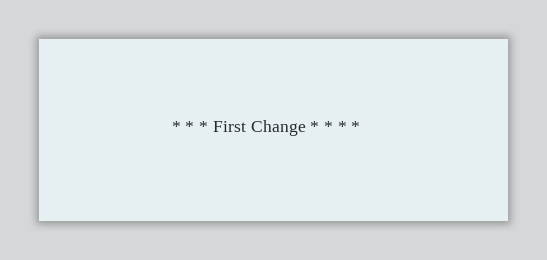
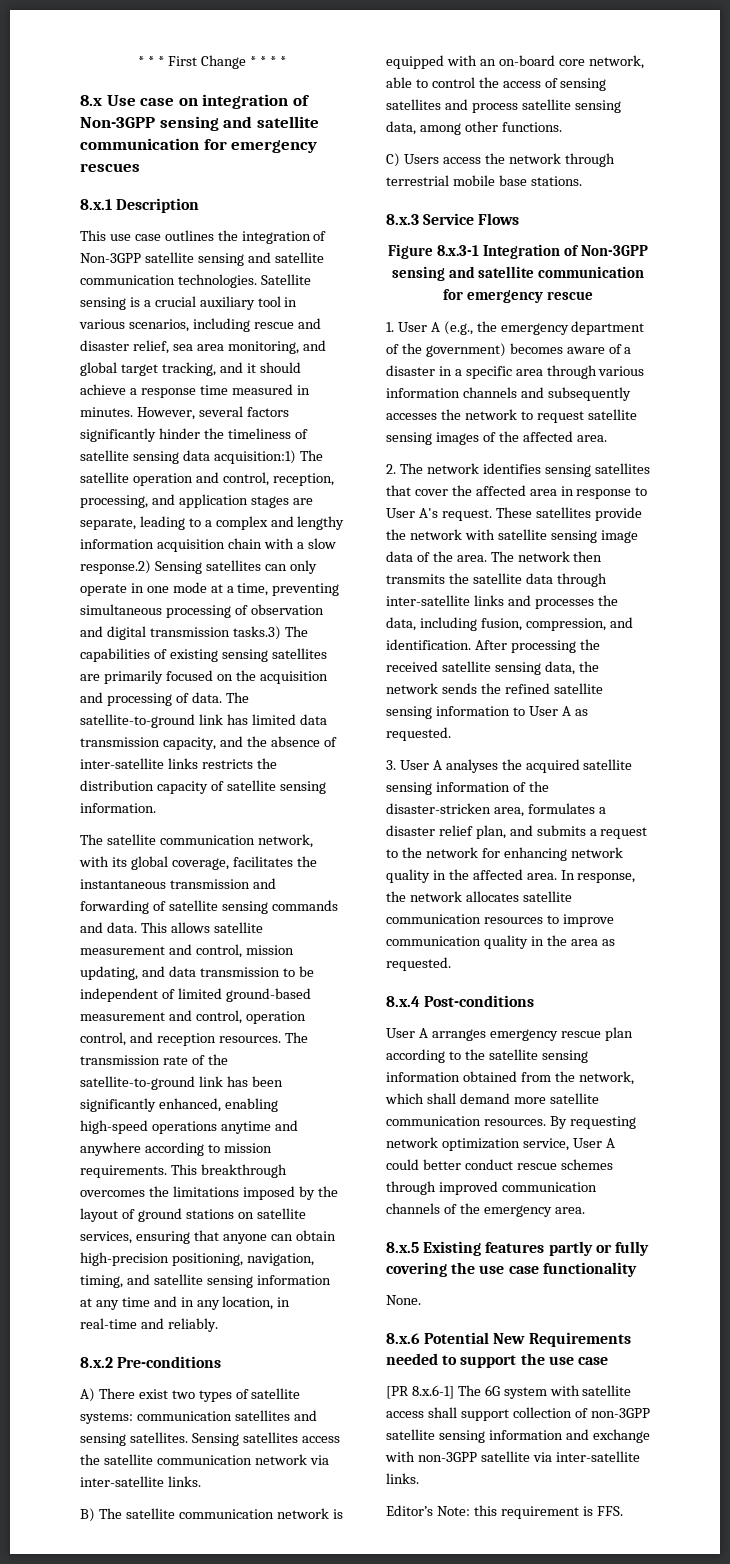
(361, 126) none -> [80,94,310,109] [80,116,319,131] [80,138,318,153] [80,163,140,172] [80,198,200,213] [80,230,327,244] [80,252,324,266] [80,274,311,288] [80,296,298,310] [79,318,321,332] [80,340,326,354] [80,362,301,376] [80,384,310,398] [80,406,289,420] [80,428,308,442] [80,450,323,464] [80,472,334,486] [80,494,313,508] [80,516,345,530] [80,538,336,552] [80,560,317,574] [80,582,340,596] [80,604,324,618] [80,626,308,640] [80,648,327,662] [80,670,328,684] [80,692,249,706] [80,714,327,728] [80,736,337,750] [80,758,277,769] [80,780,326,794] [80,803,156,813] [80,834,313,848] [79,856,317,870] [80,878,276,889] [80,900,338,914] [80,922,263,933] [80,944,294,958] [80,966,314,980] [80,988,311,1002] [80,1010,306,1024] [80,1032,308,1046] [80,1054,228,1065] [80,1076,283,1090] [80,1098,278,1112] [80,1120,298,1134] [80,1142,272,1156] [80,1164,287,1178] [80,1186,338,1200] [80,1208,306,1222] [80,1230,336,1244] [80,1252,314,1266] [80,1274,331,1288] [80,1296,291,1310] [80,1318,218,1332] [80,1356,222,1368] [80,1388,301,1402] [80,1410,317,1424] [80,1432,340,1446] [80,1454,329,1465] [80,1476,201,1487] [80,1508,343,1522] [386,55,644,69] [386,77,607,91] [386,99,621,113] [386,121,562,135] [386,153,615,167] [386,175,582,186] [386,213,520,225] [388,244,648,259] [391,266,645,281] [443,289,593,303] [386,321,645,335] [386,343,632,357] [386,365,645,379] [386,387,631,401] [386,409,637,423] [386,431,607,445] [386,463,650,477] [386,485,648,499] [386,507,642,521] [386,529,638,543] [386,551,603,562] [386,573,607,587] [386,595,618,609] [386,617,633,631] [386,639,600,653] [386,661,599,675] [386,683,603,694] [386,706,588,719] [386,727,451,741] [386,759,633,773] [386,781,549,795] [386,803,606,817] [386,825,648,839] [386,847,623,861] [386,869,636,883] [386,891,572,902] [386,914,614,927] [386,935,615,949] [386,957,451,971] [386,995,535,1007] [386,1027,633,1041] [386,1049,588,1063] [386,1071,634,1085] [385,1093,599,1104] [386,1116,636,1129] [386,1137,615,1151] [386,1159,613,1170] [386,1181,597,1195] [386,1203,585,1217] [386,1241,649,1256] [386,1262,637,1277] [386,1295,421,1305] [386,1332,631,1347] [386,1353,608,1368] [386,1385,632,1399] [386,1407,650,1421] [386,1429,650,1443] [385,1451,640,1462] [386,1473,419,1484] [386,1505,623,1519] // 8.x Use case on integration of Non-3GPP sensing and satellite communication for emergency rescues // 8.x.1 Description // This use case outlines the integration of Non-3GPP satellite sensing and satellite communication technologies. Satellite sensing is a crucial auxiliary tool in various scenarios, including rescue and disaster relief, sea area monitoring, and global target tracking, and it should achieve a response time measured in minutes. However, several factors significantly hinder the timeliness of satellite sensing data acquisition:1) The satellite operation and control, reception, processing, and application stages are separate, leading to a complex and lengthy information acquisition chain with a slow response.2) Sensing satellites can only operate in one mode at a time, preventing simultaneous processing of observation and digital transmission tasks.3) The capabilities of existing sensing satellites are primarily focused on the acquisition and processing of data. The satellite-to-ground link has limited data transmission capacity, and the absence of inter-satellite links restricts the distribution capacity of satellite sensing information. // The satellite communication network, with its global coverage, facilitates the instantaneous transmission and forwarding of satellite sensing commands and data. This allows satellite measurement and control, mission updating, and data transmission to be independent of limited ground-based measurement and control, operation control, and reception resources. The transmission rate of the satellite-to-ground link has been significantly enhanced, enabling high-speed operations anytime and anywhere according to mission requirements. This breakthrough overcomes the limitations imposed by the layout of ground stations on satellite services, ensuring that anyone can obtain high-precision positioning, navigation, timing, and satellite sensing information at any time and in any location, in real-time and reliably. // 8.x.2 Pre-conditions // A) There exist two types of satellite systems: communication satellites and sensing satellites. Sensing satellites access the satellite communication network via inter-satellite links. // B) The satellite communication network is equipped with an on-board core network, able to control the access of sensing satellites and process satellite sensing data, among other functions. // C) Users access the network through terrestrial mobile base stations. // 8.x.3 Service Flows // Figure 8.x.3-1 Integration of Non-3GPP sensing and satellite communication for emergency rescue // 1. User A (e.g., the emergency department of the government) becomes aware of a disaster in a specific area through various information channels and subsequently accesses the network to request satellite sensing images of the affected area. // 2. The network identifies sensing satellites that cover the affected area in response to User A's request. These satellites provide the network with satellite sensing image data of the area. The network then transmits the satellite data through inter-satellite links and processes the data, including fusion, compression, and identification. After processing the received satellite sensing data, the network sends the refined satellite sensing information to User A as requested. // 3. User A analyses the acquired satellite sensing information of the disaster-stricken area, formulates a disaster relief plan, and submits a request to the network for enhancing network quality in the affected area. In response, the network allocates satellite communication resources to improve communication quality in the area as requested. // 8.x.4 Post-conditions // User A arranges emergency rescue plan according to the satellite sensing information obtained from the network, which shall demand more satellite communication resources. By requesting network optimization service, User A could better conduct rescue schemes through improved communication channels of the emergency area. // 8.x.5 Existing features partly or fully covering the use case functionality // None. // 8.x.6 Potential New Requirements needed to support the use case // [PR 8.x.6-1] The 6G system with satellite access shall support collection of non-3GPP satellite sensing information and exchange with non-3GPP satellite via inter-satellite links. // Editor’s Note: this requirement is FFS.

